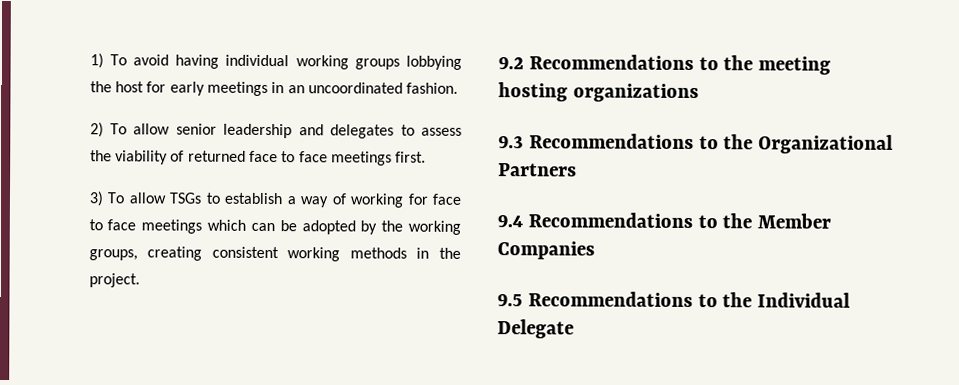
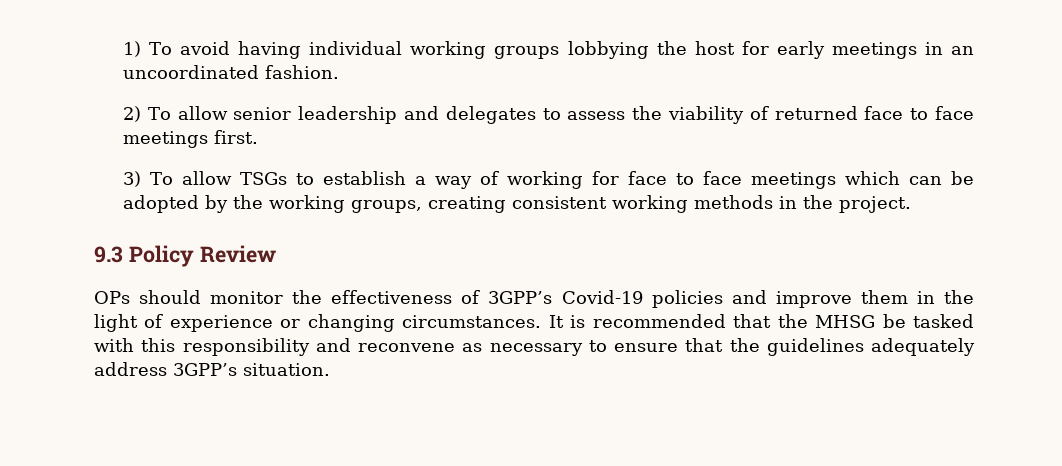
[498,54,832,75] [498,82,699,103] [498,133,894,154] [498,163,577,177] [497,212,832,229] [497,241,595,260] [497,291,851,308] [497,319,574,339] 9.2 Recommendations to the meeting hosting organizations // 9.3 Recommendations to the Organizational Partners // 9.4 Recommendations to the Member Companies // 9.5 Recommendations to the Individual Delegate -> [94,245,276,267] [94,290,975,308] [94,314,974,332] [94,338,975,356] [94,362,330,376] 9.3 Policy Review // OPs should monitor the effectiveness of 3GPP’s Covid-19 policies and improve them in the light of experience or changing circumstances. It is recommended that the MHSG be tasked with this responsibility and reconvene as necessary to ensure that the guidelines adequately address 3GPP’s situation.

